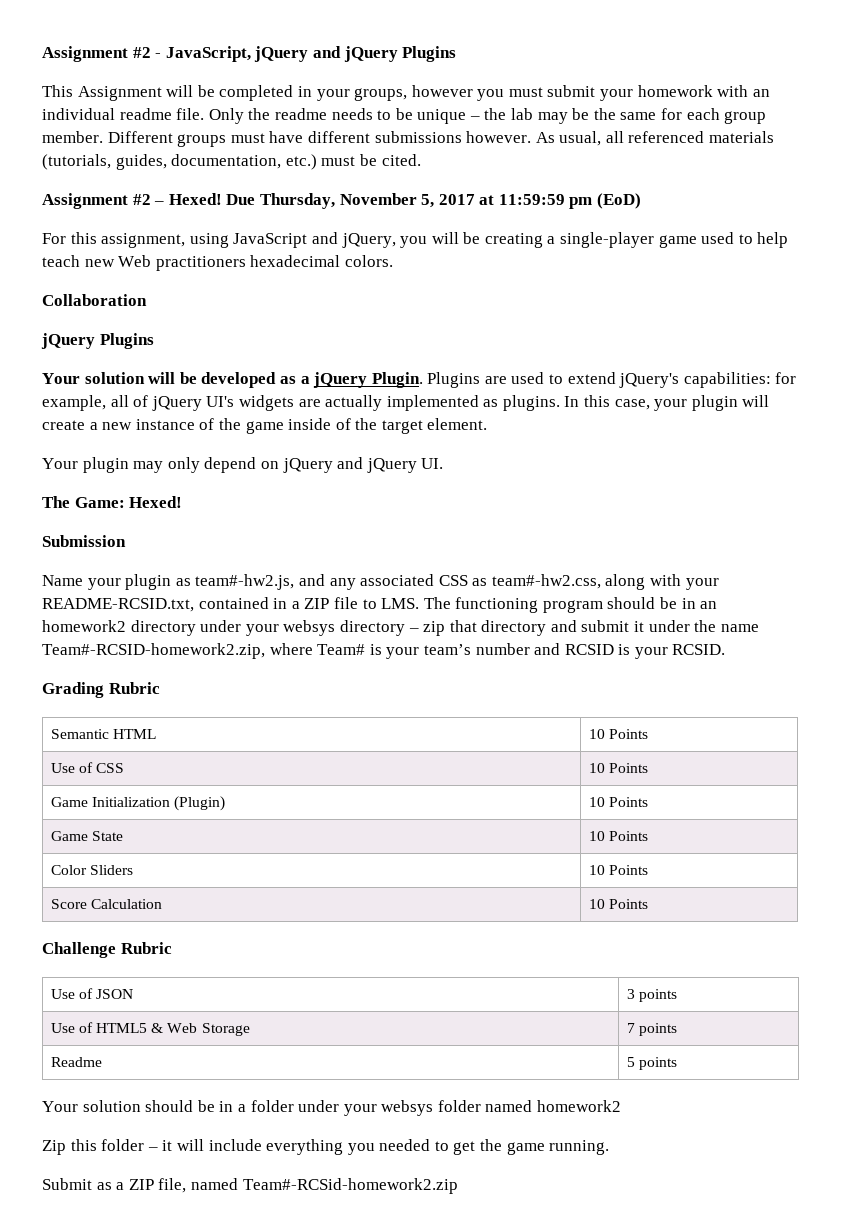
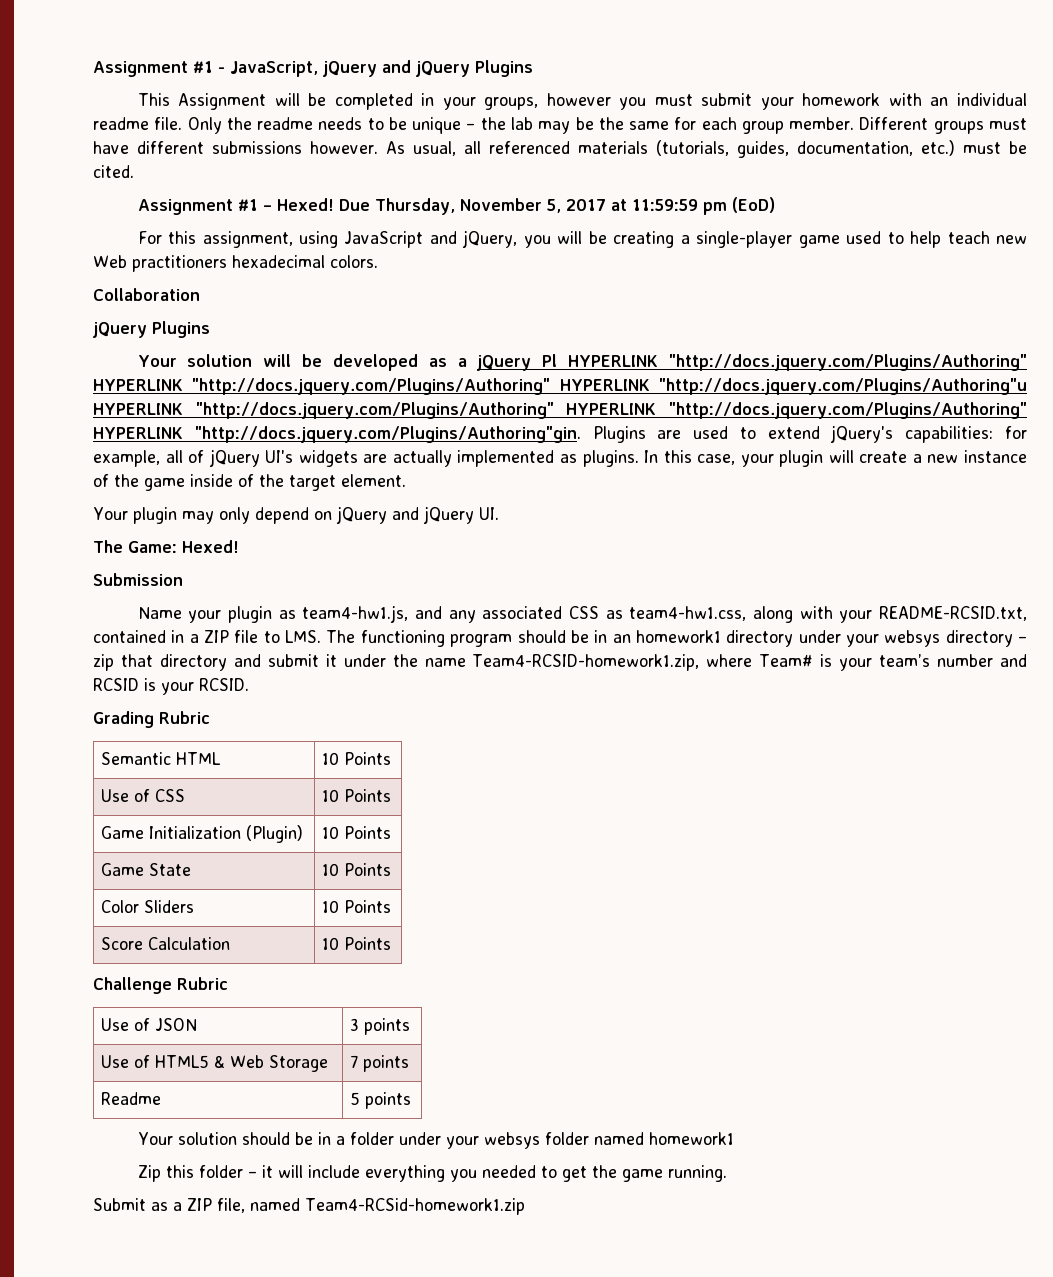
[42,46,151,62] Assignment #2 -> [93,61,213,77] Assignment #1
[132,194,151,205] #2 -> [237,199,258,211] #1
[371,372,423,388] Plugin. -> [542,354,1028,371] [93,378,1028,395] [93,402,1028,419] [93,426,581,443] Pl HYPERLINK "http://docs.jquery.com/Plugins/Authoring" HYPERLINK "http://docs.jquery.com/Plugins/Authoring" HYPERLINK "http://docs.jquery.com/Plugins/Authoring"u HYPERLINK "http://docs.jquery.com/Plugins/Authoring" HYPERLINK "http://docs.jquery.com/Plugins/Authoring" HYPERLINK "http://docs.jquery.com/Plugins/Authoring"gin.
[195,574,295,590] team#-hw2.js, -> [302,605,409,623] team4-hw1.js,
[491,574,601,589] team#-hw2.css, -> [629,606,747,621] team4-hw1.css,
[42,620,126,632] homework2 -> [635,630,721,643] homework1
[42,643,265,659] Team#-RCSID-homework2.zip, -> [472,654,700,671] Team4-RCSID-homework1.zip,
[537,1100,622,1112] homework2 -> [648,1132,734,1145] homework1
[242,1178,458,1194] Team#-RCSid-homework2.zip -> [305,1198,525,1215] Team4-RCSid-homework1.zip

